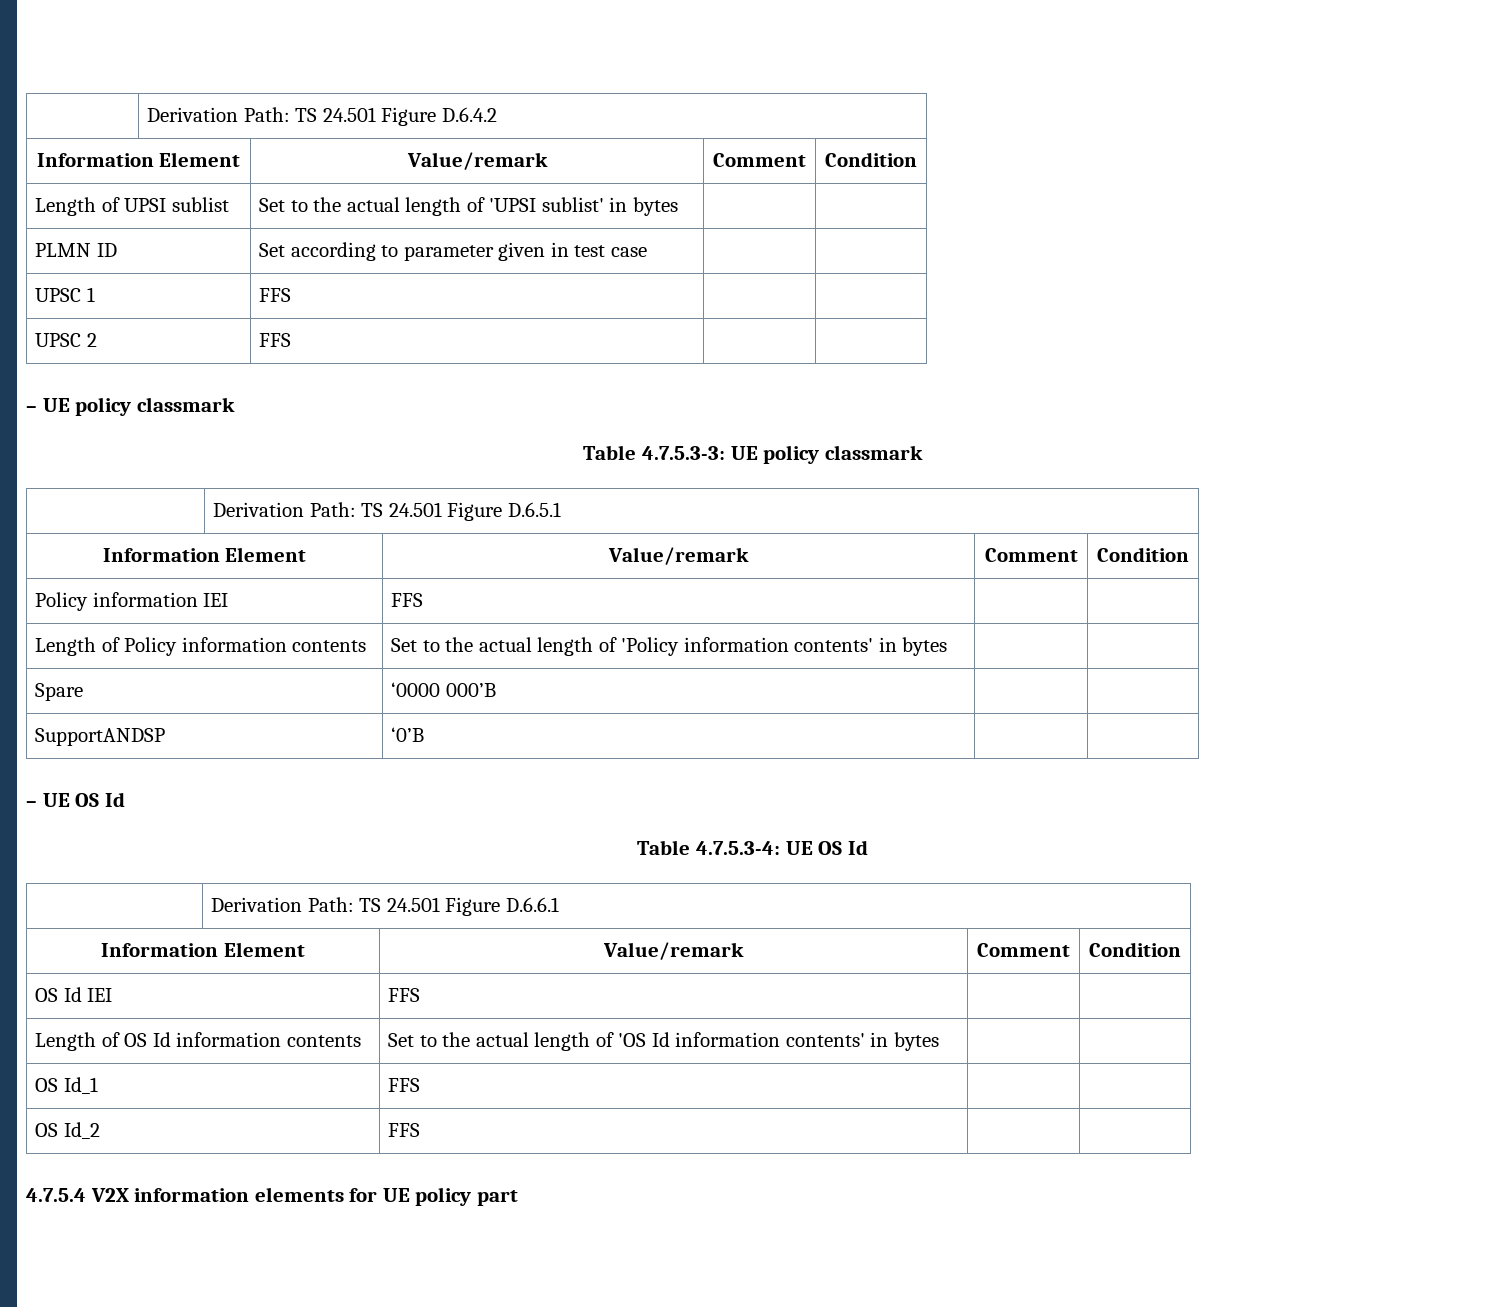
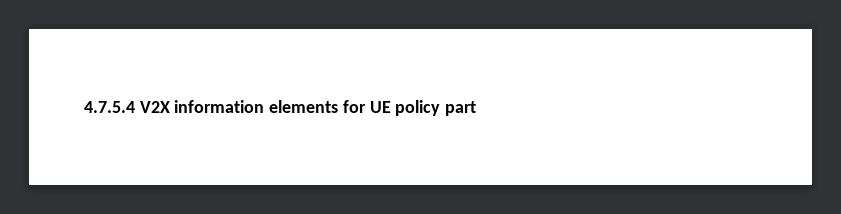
[147,107,497,126] [36,152,241,167] [406,152,548,170] [713,153,806,167] [825,152,917,167] [35,197,229,216] [259,197,678,216] [35,243,117,257] [259,242,647,261] [35,287,95,302] [259,288,292,302] [35,333,97,347] [259,333,292,347] [26,397,235,416] [583,445,923,464] [213,502,561,521] [102,547,307,562] [607,547,749,565] [984,548,1078,562] [1097,547,1189,562] [35,592,229,611] [391,593,424,607] [35,637,367,656] [391,637,948,656] [35,683,84,701] [391,682,496,697] [35,728,166,746] [391,727,425,742] [26,792,125,807] [637,840,868,855] [211,897,559,916] [101,942,305,957] [602,942,744,960] [977,943,1070,957] [1089,942,1181,957] [35,987,113,1002] [388,988,421,1002] [35,1032,361,1051] [388,1032,939,1051] [35,1077,98,1094] [388,1078,421,1092] [35,1122,100,1139] [388,1123,421,1137] | Derivation Path: TS 24.501 Figure D.6.4.2 // Information Element | Value/remark | Comment | Condition // Length of UPSI sublist | Set to the actual length of 'UPSI sublist' in bytes | | // PLMN ID | Set according to parameter given in test case | | // UPSC 1 | FFS | | // UPSC 2 | FFS | | // – UE policy classmark // Table 4.7.5.3-3: UE policy classmark // | Derivation Path: TS 24.501 Figure D.6.5.1 // Information Element | Value/remark | Comment | Condition // Policy information IEI | FFS | | // Length of Policy information contents | Set to the actual length of 'Policy information contents' in bytes | | // Spare | ‘0000 000’B | | // SupportANDSP | ‘0’B | | // – UE OS Id // Table 4.7.5.3-4: UE OS Id // | Derivation Path: TS 24.501 Figure D.6.6.1 // Information Element | Value/remark | Comment | Condition // OS Id IEI | FFS | | // Length of OS Id information contents | Set to the actual length of 'OS Id information contents' in bytes | | // OS Id_1 | FFS | | // OS Id_2 | FFS | | // -> (84, 107) none

